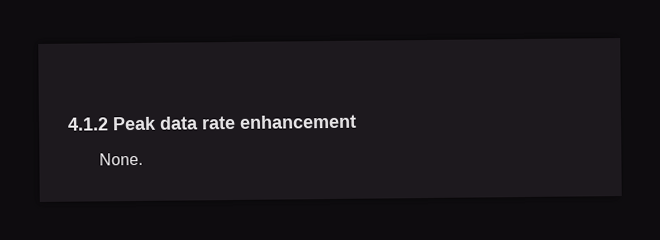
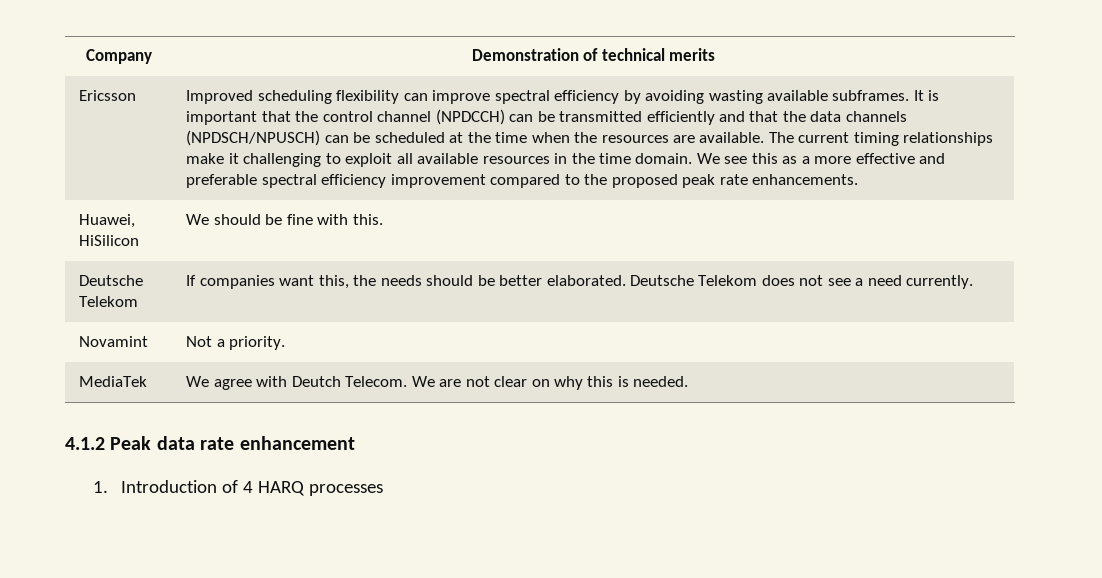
(67, 124) none -> [86,49,152,64] [471,48,716,61] [79,90,137,101] [186,90,940,104] [186,109,907,125] [186,130,994,146] [186,153,946,167] [186,174,858,188] [79,214,136,228] [79,235,140,246] [186,214,383,225] [79,275,144,286] [79,296,139,307] [186,275,974,289] [79,336,149,347] [186,336,286,350] [79,376,148,387] [186,376,689,390] Company | Demonstration of technical merits // Ericsson | Improved scheduling flexibility can improve spectral efficiency by avoiding wasting available subframes. It is important that the control channel (NPDCCH) can be transmitted efficiently and that the data channels (NPDSCH/NPUSCH) can be scheduled at the time when the resources are available. The current timing relationships make it challenging to exploit all available resources in the time domain. We see this as a more effective and preferable spectral efficiency improvement compared to the proposed peak rate enhancements. // Huawei, HiSilicon | We should be fine with this. // Deutsche Telekom | If companies want this, the needs should be better elaborated. Deutsche Telekom does not see a need currently. // Novamint | Not a priority. // MediaTek | We agree with Deutch Telecom. We are not clear on why this is needed. //
[99,152,144,166] None. -> [92,480,383,496] 1. Introduction of 4 HARQ processes

